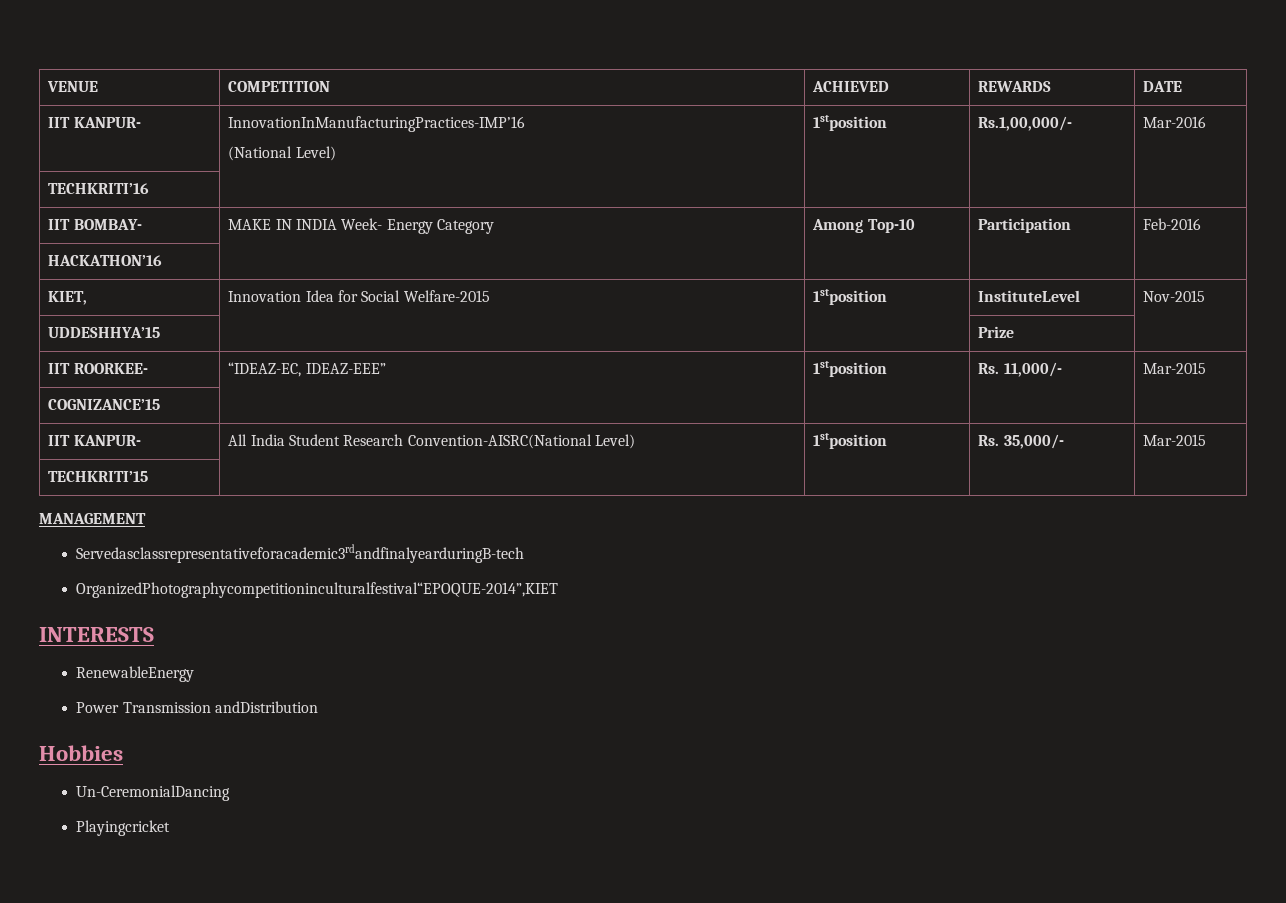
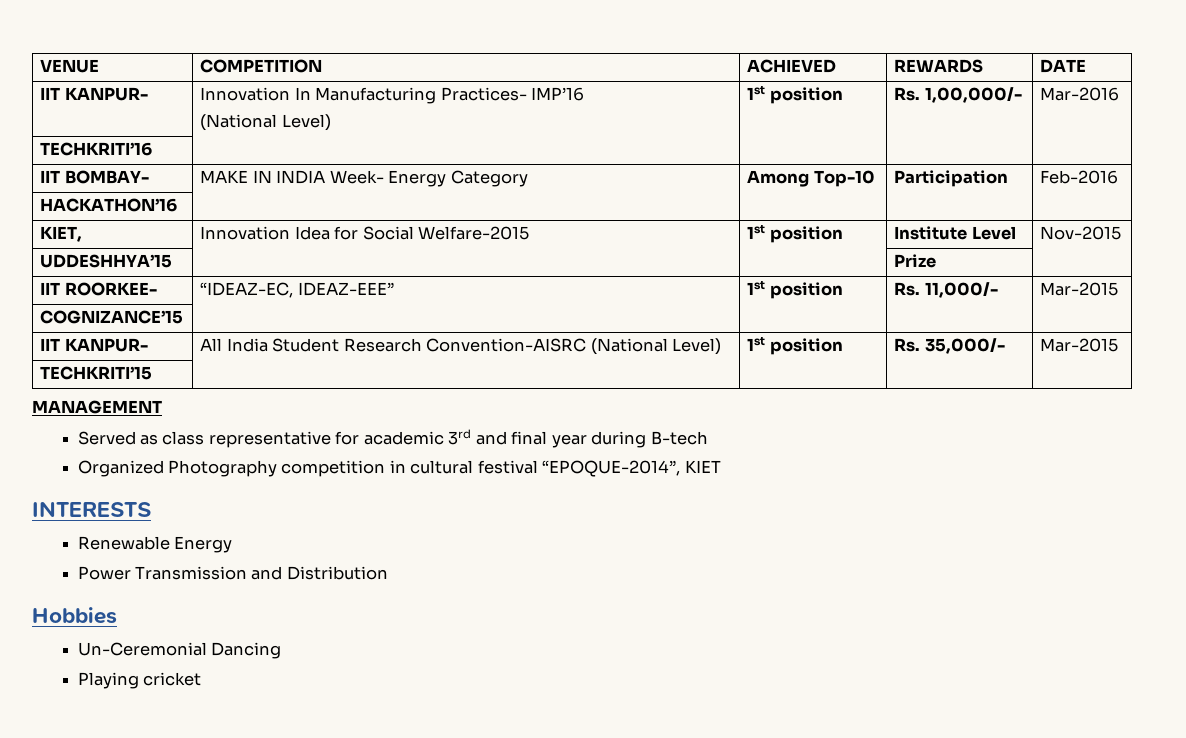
[228,116,526,132] [228,146,336,161] [813,115,888,131] [978,116,1073,131] InnovationInManufacturingPractices-IMP’16 // (National Level) | 1stposition | Rs.1,00,000/- -> [200,87,585,104] [200,114,331,131] [747,86,843,104] [894,87,1022,103] Innovation In Manufacturing Practices- IMP’16 // (National Level) | 1st position | Rs. 1,00,000/-
[813,289,888,305] [978,290,1081,302] 1stposition | InstituteLevel -> [747,225,843,243] [894,226,1016,240] 1st position | Institute Level
[813,361,888,377] 1stposition -> [747,281,843,299] 1st position
[407,434,635,449] [813,433,888,449] Convention-AISRC(National Level) | 1stposition -> [426,338,722,355] [747,337,843,355] Convention-AISRC (National Level) | 1st position
[76,544,525,563] [76,582,559,598] Servedasclassrepresentativeforacademic3rdandfinalyearduringB-tech // OrganizedPhotographycompetitioninculturalfestival“EPOQUE-2014”,KIET -> [77,429,708,448] [77,460,721,477] Served as class representative for academic 3rd and final year during B-tech // Organized Photography competition in cultural festival “EPOQUE-2014”, KIET
[76,666,195,682] RenewableEnergy -> [77,536,233,553] Renewable Energy
[215,701,319,713] andDistribution -> [251,566,388,580] and Distribution
[76,785,231,801] [76,820,171,836] Un-CeremonialDancing // Playingcricket -> [77,642,282,659] [77,672,202,689] Un-Ceremonial Dancing // Playing cricket

